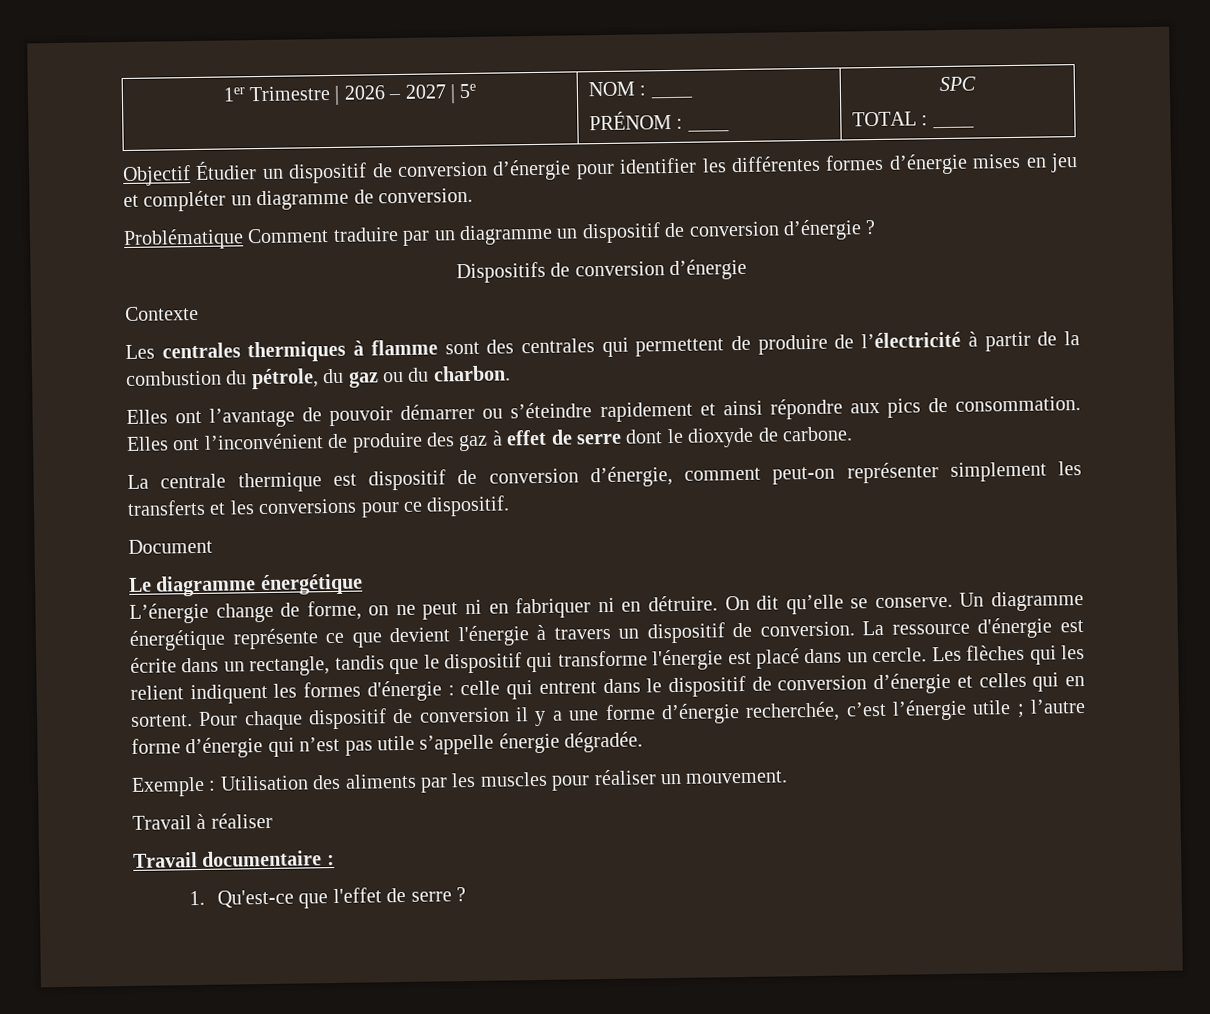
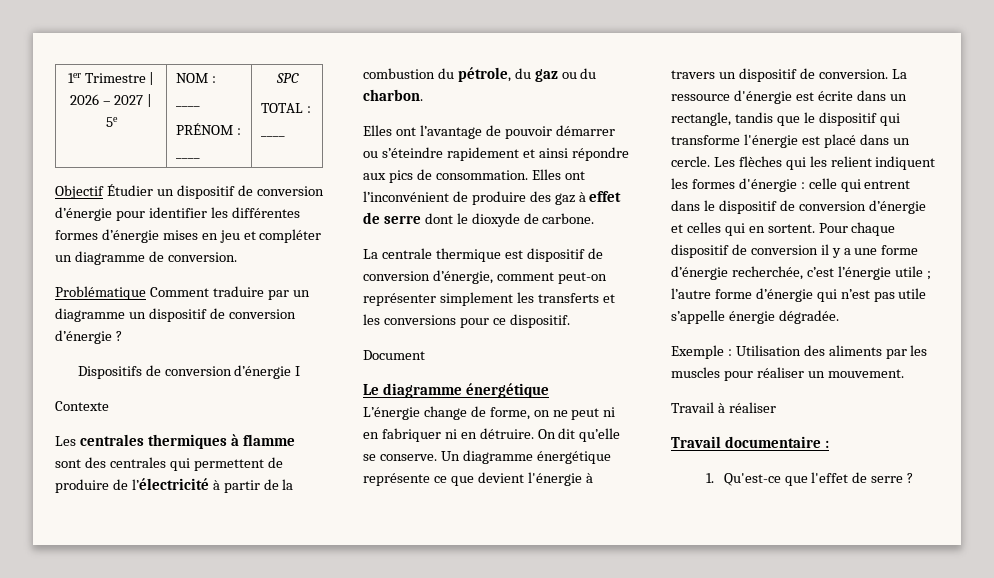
(748, 269) none -> [295,366,301,376] I

